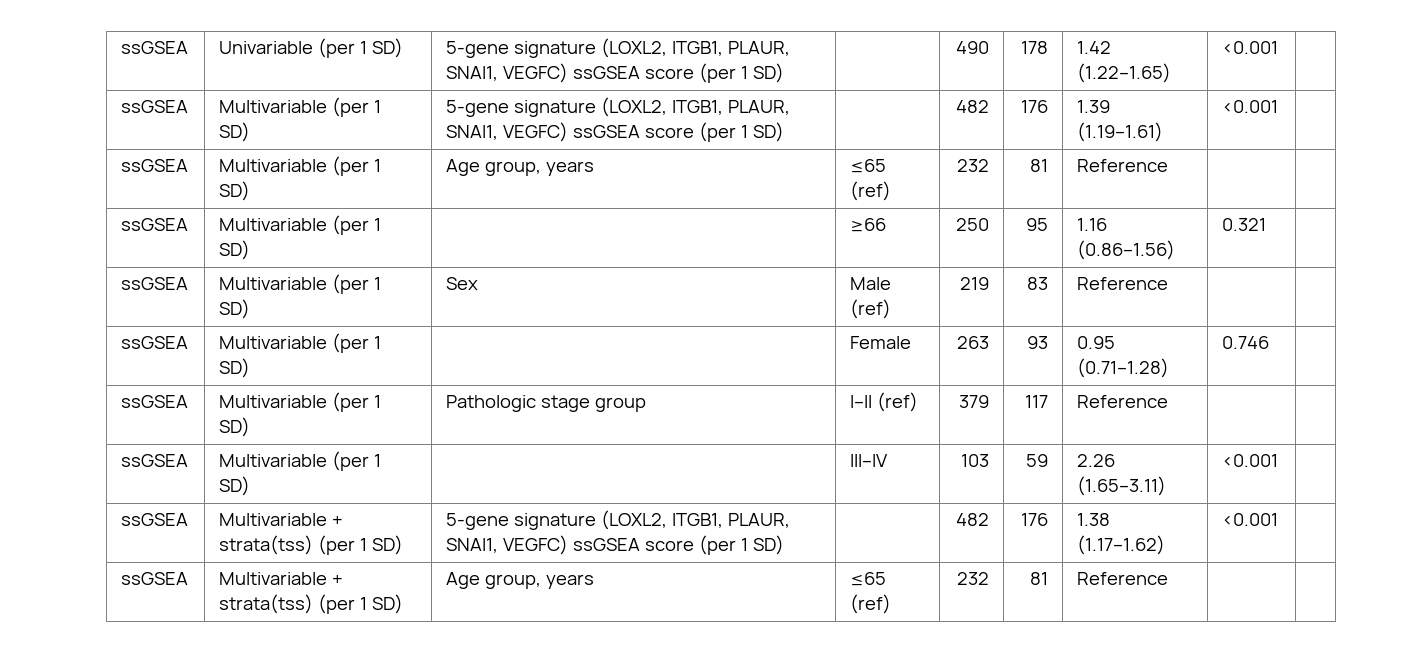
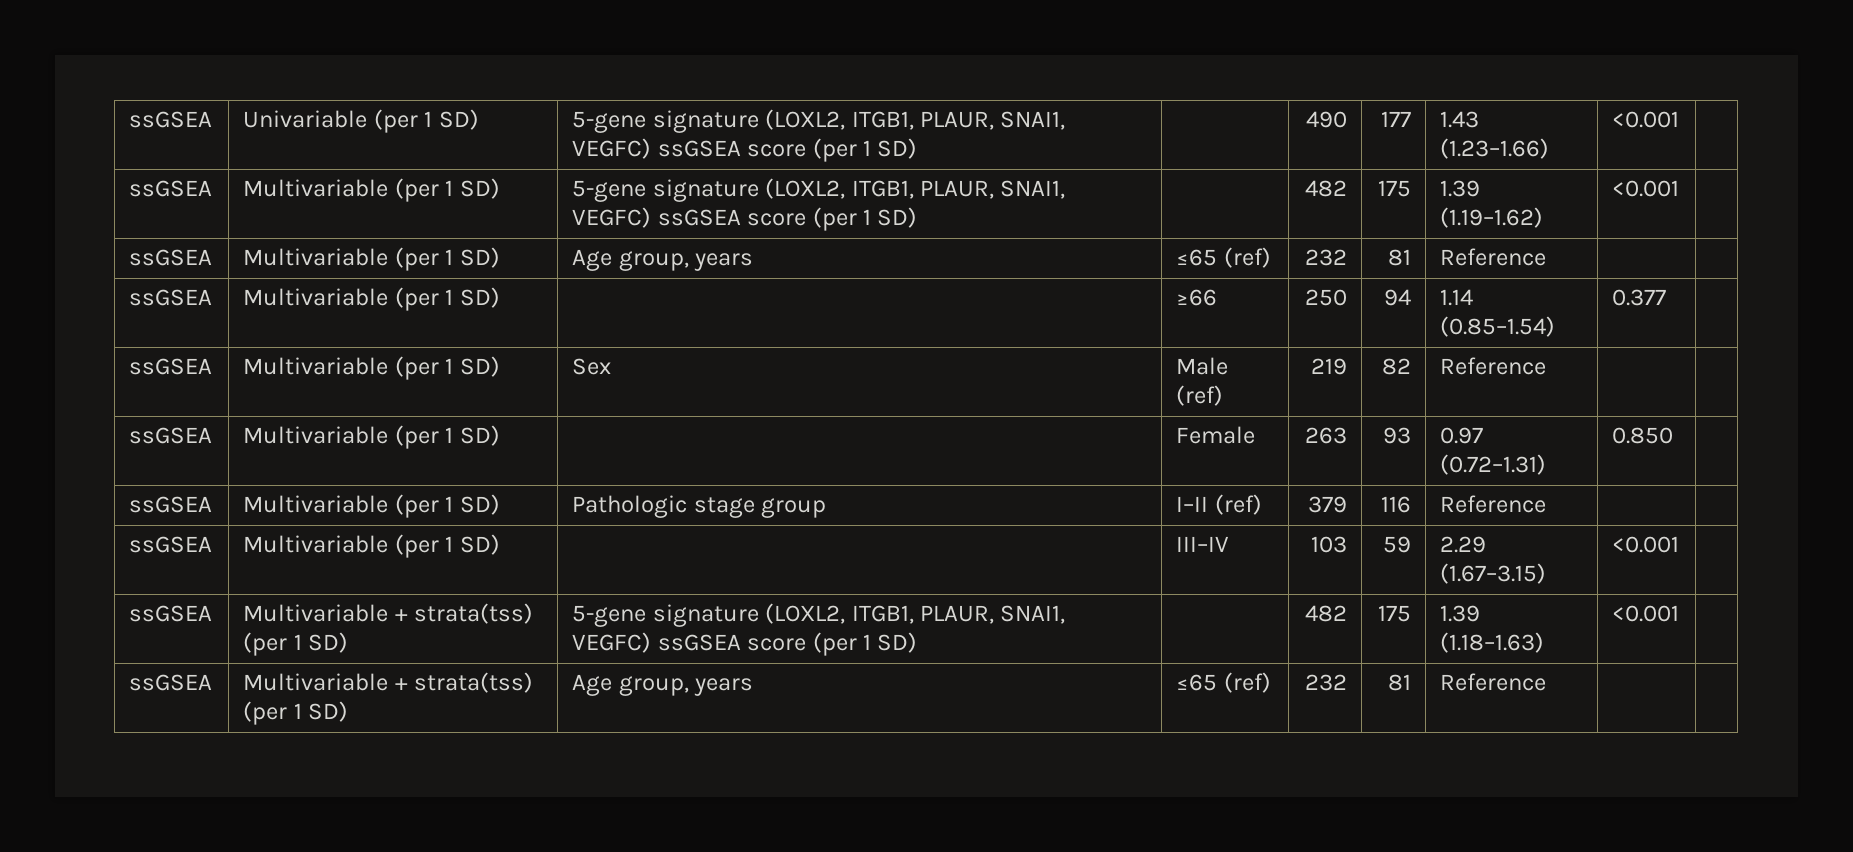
[1020,41,1048,54] [1077,41,1112,54] [1077,63,1172,83] 178 | 1.42 (1.22–1.65) -> [1380,111,1411,127] [1440,111,1480,128] [1440,138,1550,159] 177 | 1.43 (1.23–1.66)
[1020,100,1048,113] [1077,100,1111,113] [1077,122,1164,142] 176 | 1.39 (1.19–1.61) -> [1377,180,1411,197] [1440,180,1481,197] [1440,207,1544,228] 175 | 1.39 (1.19–1.62)
[1025,218,1048,231] [1077,218,1108,231] [1077,240,1176,260] [1222,218,1267,231] 95 | 1.16 (0.86–1.56) | 0.321 -> [1383,289,1411,306] [1440,289,1474,306] [1440,316,1556,337] [1612,289,1667,306] 94 | 1.14 (0.85–1.54) | 0.377
[1026,277,1048,290] 83 -> [1381,358,1411,375] 82
[1077,336,1116,349] [1077,358,1170,378] [1222,336,1270,349] 0.95 (0.71–1.28) | 0.746 -> [1440,427,1484,444] [1440,454,1547,475] [1612,427,1674,444] 0.97 (0.72–1.31) | 0.850
[1024,395,1048,408] 117 -> [1380,496,1411,513] 116
[1077,454,1116,467] [1077,476,1167,496] 2.26 (1.65–3.11) -> [1440,536,1487,553] [1440,563,1547,584] 2.29 (1.67–3.15)
[1020,513,1048,526] [1077,513,1111,526] [1077,535,1166,555] 176 | 1.38 (1.17–1.62) -> [1377,605,1411,622] [1440,605,1481,622] [1440,632,1545,653] 175 | 1.39 (1.18–1.63)

